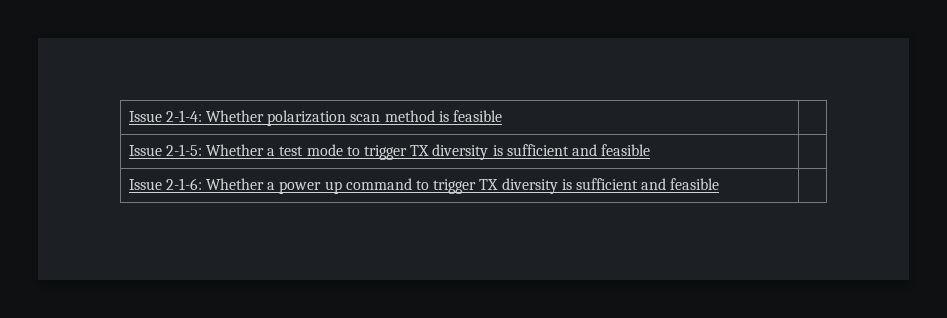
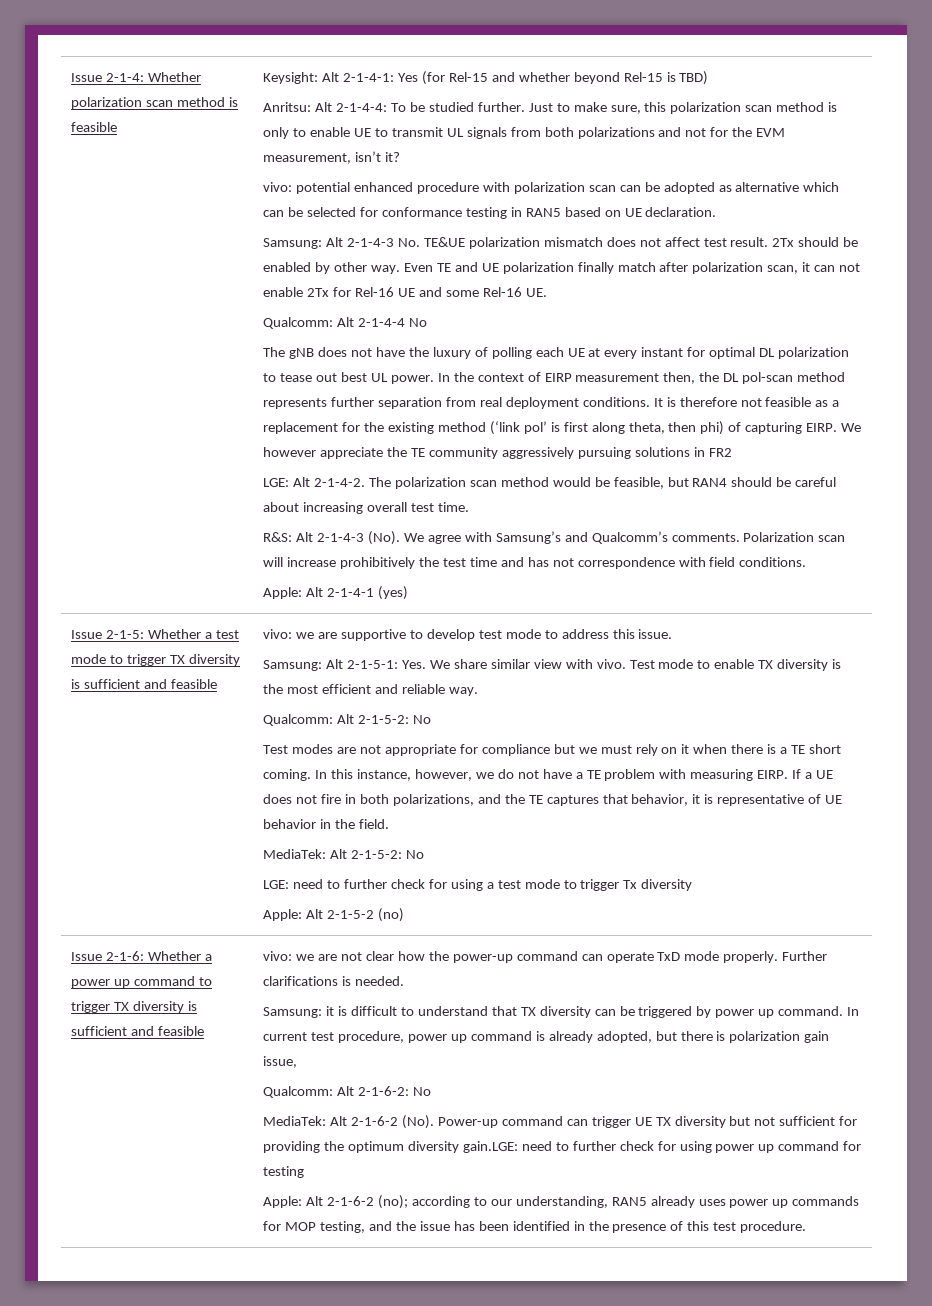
(503, 116) none -> [263,71,709,85] [263,102,838,114] [263,127,786,139] [263,151,401,164] [263,182,840,194] [263,207,717,219] [263,237,859,249] [263,262,861,274] [263,287,547,297] [263,317,428,329] [263,347,849,359] [263,372,846,384] [263,397,840,409] [263,421,862,435] [263,447,732,459] [263,477,837,489] [263,502,470,514] [263,531,846,545] [263,557,807,569] [263,586,409,600] Keysight: Alt 2-1-4-1: Yes (for Rel-15 and whether beyond Rel-15 is TBD) // Anritsu: Alt 2-1-4-4: To be studied further. Just to make sure, this polarization scan method is only to enable UE to transmit UL signals from both polarizations and not for the EVM measurement, isn’t it? // vivo: potential enhanced procedure with polarization scan can be adopted as alternative which can be selected for conformance testing in RAN5 based on UE declaration. // Samsung: Alt 2-1-4-3 No. TE&UE polarization mismatch does not affect test result. 2Tx should be enabled by other way. Even TE and UE polarization finally match after polarization scan, it can not enable 2Tx for Rel-16 UE and some Rel-16 UE. // Qualcomm: Alt 2-1-4-4 No // The gNB does not have the luxury of polling each UE at every instant for optimal DL polarization to tease out best UL power. In the context of EIRP measurement then, the DL pol-scan method represents further separation from real deployment conditions. It is therefore not feasible as a replacement for the existing method (‘link pol’ is first along theta, then phi) of capturing EIRP. We however appreciate the TE community aggressively pursuing solutions in FR2 // LGE: Alt 2-1-4-2. The polarization scan method would be feasible, but RAN4 should be careful about increasing overall test time. // R&S: Alt 2-1-4-3 (No). We agree with Samsung’s and Qualcomm’s comments. Polarization scan will increase prohibitively the test time and has not correspondence with field conditions. // Apple: Alt 2-1-4-1 (yes)
(651, 150) none -> [263,629,673,641] [263,659,842,671] [263,684,478,696] [263,714,432,726] [263,744,841,756] [263,769,833,781] [263,794,843,806] [263,819,390,829] [263,849,425,859] [263,879,693,891] [263,908,405,922] vivo: we are supportive to develop test mode to address this issue. // Samsung: Alt 2-1-5-1: Yes. We share similar view with vivo. Test mode to enable TX diversity is the most efficient and reliable way. // Qualcomm: Alt 2-1-5-2: No // Test modes are not appropriate for compliance but we must rely on it when there is a TE short coming. In this instance, however, we do not have a TE problem with measuring EIRP. If a UE does not fire in both polarizations, and the TE captures that behavior, it is representative of UE behavior in the field. // MediaTek: Alt 2-1-5-2: No // LGE: need to further check for using a test mode to trigger Tx diversity // Apple: Alt 2-1-5-2 (no)
(720, 184) none -> [263,951,828,963] [263,976,405,986] [263,1006,860,1018] [263,1031,830,1043] [263,1056,298,1068] [263,1086,432,1098] [263,1115,858,1129] [263,1141,862,1153] [263,1166,305,1178] [263,1195,860,1209] [263,1221,807,1233] vivo: we are not clear how the power-up command can operate TxD mode properly. Further clarifications is needed. // Samsung: it is difficult to understand that TX diversity can be triggered by power up command. In current test procedure, power up command is already adopted, but there is polarization gain issue, // Qualcomm: Alt 2-1-6-2: No // MediaTek: Alt 2-1-6-2 (No). Power-up command can trigger UE TX diversity but not sufficient for providing the optimum diversity gain.LGE: need to further check for using power up command for testing // Apple: Alt 2-1-6-2 (no); according to our understanding, RAN5 already uses power up commands for MOP testing, and the issue has been identified in the presence of this test procedure.

